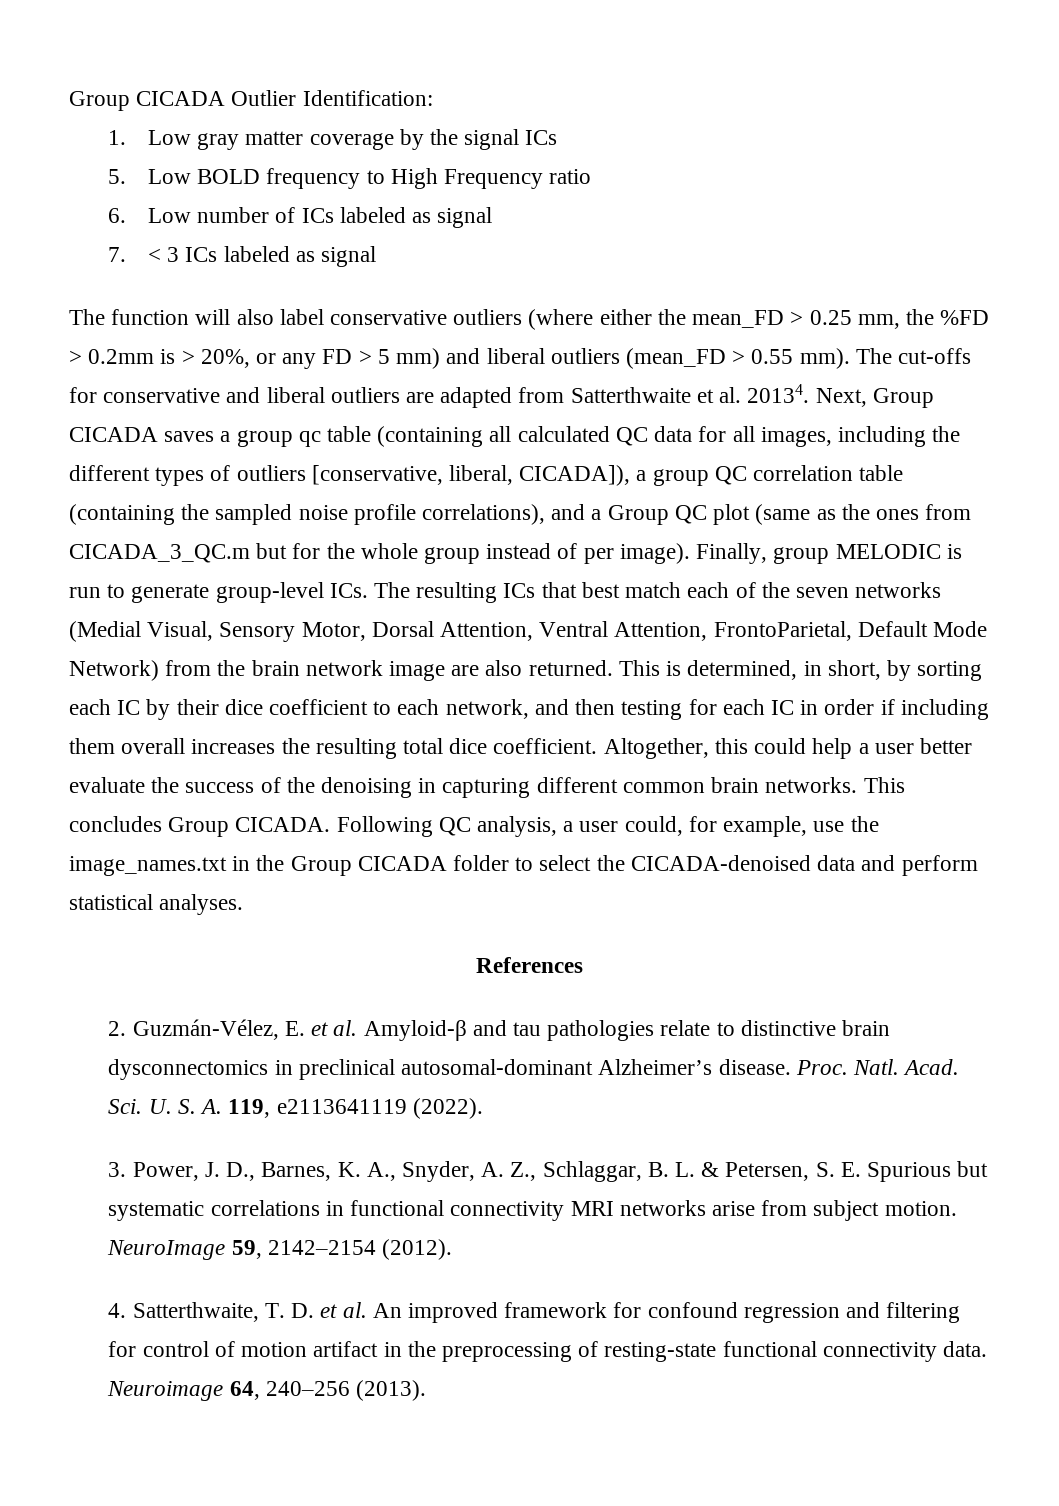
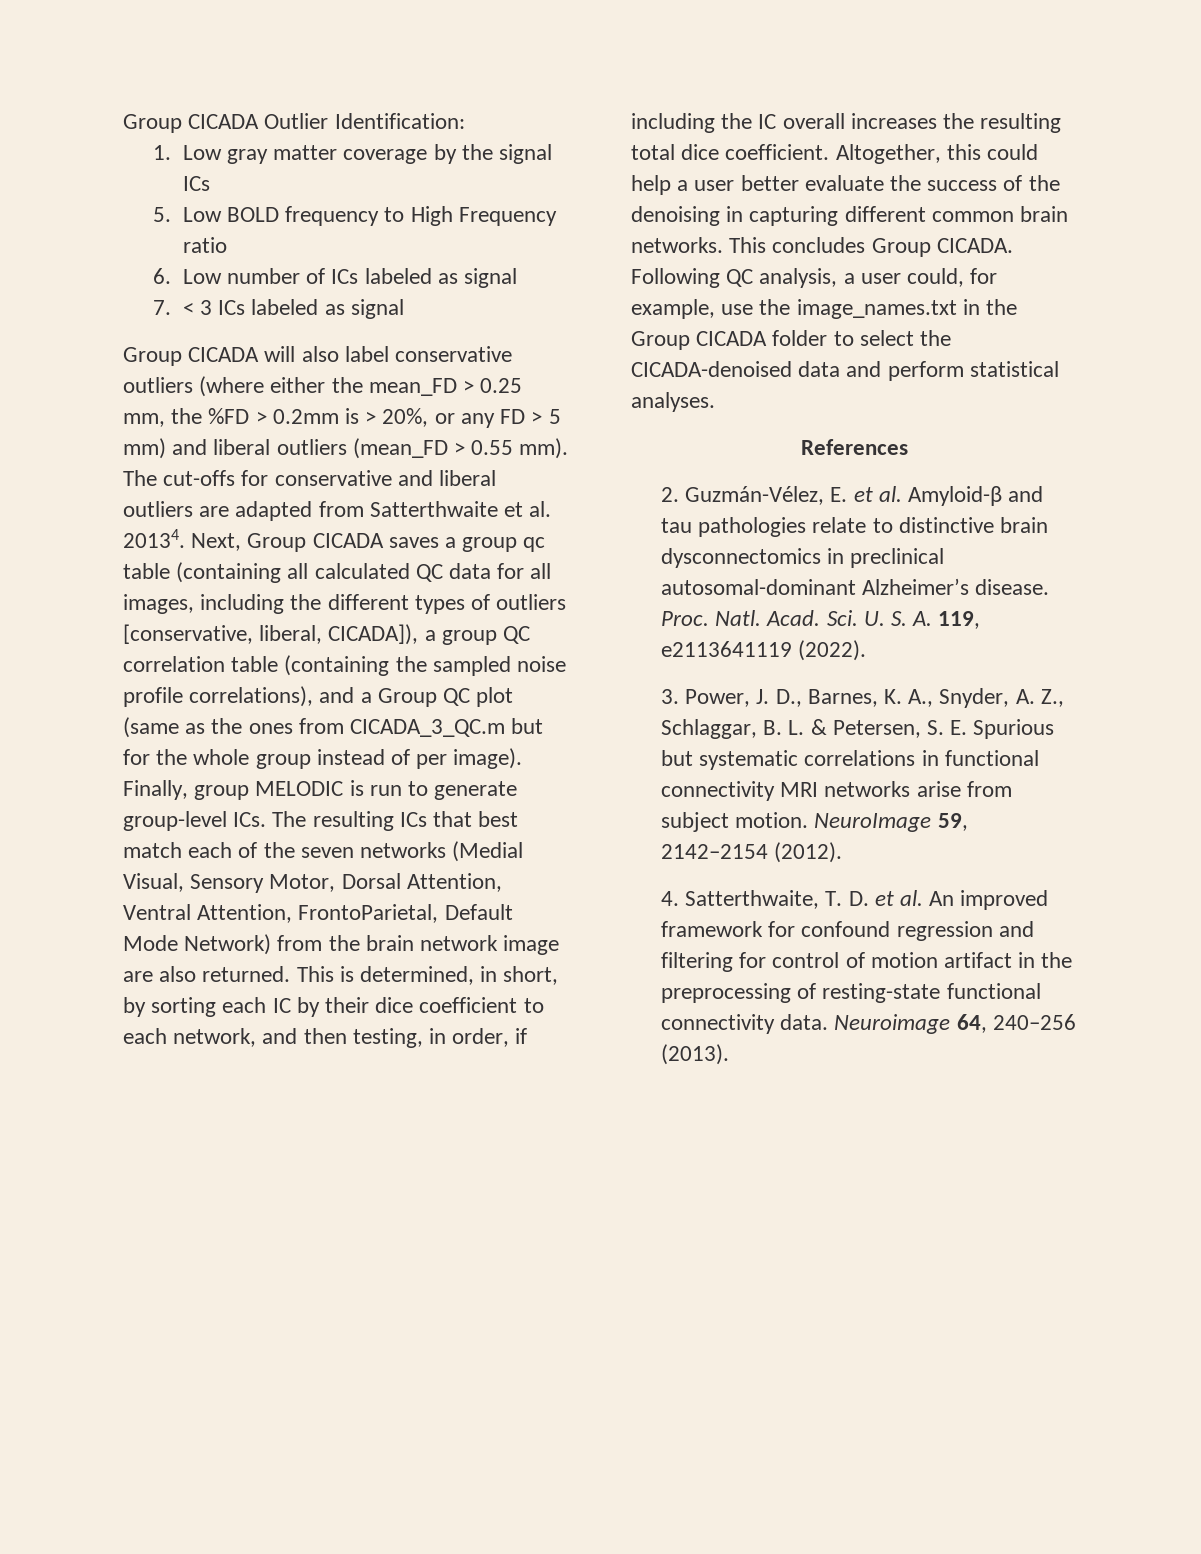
[69,309,190,325] The function -> [123,347,260,366] Group CICADA
[621,699,989,720] [69,738,115,754] testing for each IC in order if including them -> [352,1028,528,1048] [631,113,777,133] testing, in order, if including the IC

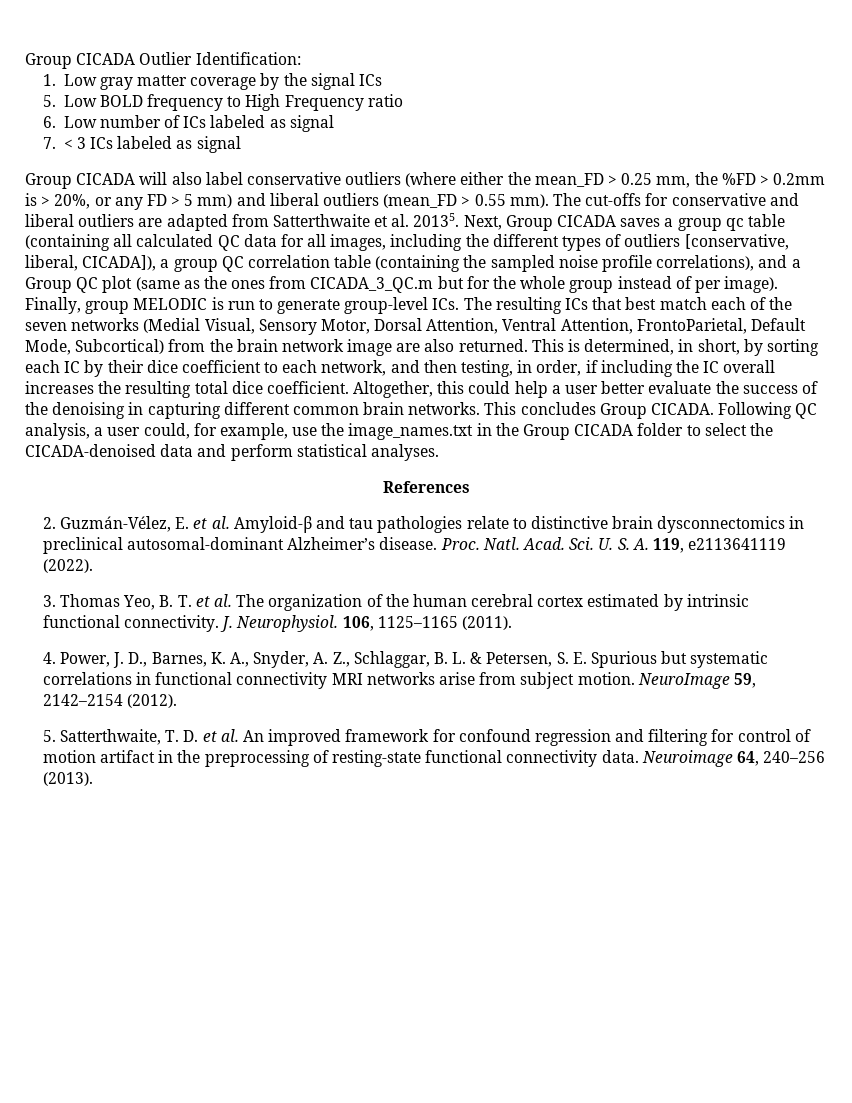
[123,529,185,548] 20134. -> [413,213,460,227] 20135.
[123,934,272,955] Mode Network) -> [25,339,165,355] Mode, Subcortical)
(679, 696) none -> [60,594,749,611] [42,615,512,632] [42,652,56,664] Thomas Yeo, B. T. et al. The organization of the human cerebral cortex estimated by intrinsic functional connectivity. J. Neurophysiol. 106, 1125–1165 (2011). // 4.
[660,891,679,906] 4. -> [42,730,56,742] 5.

